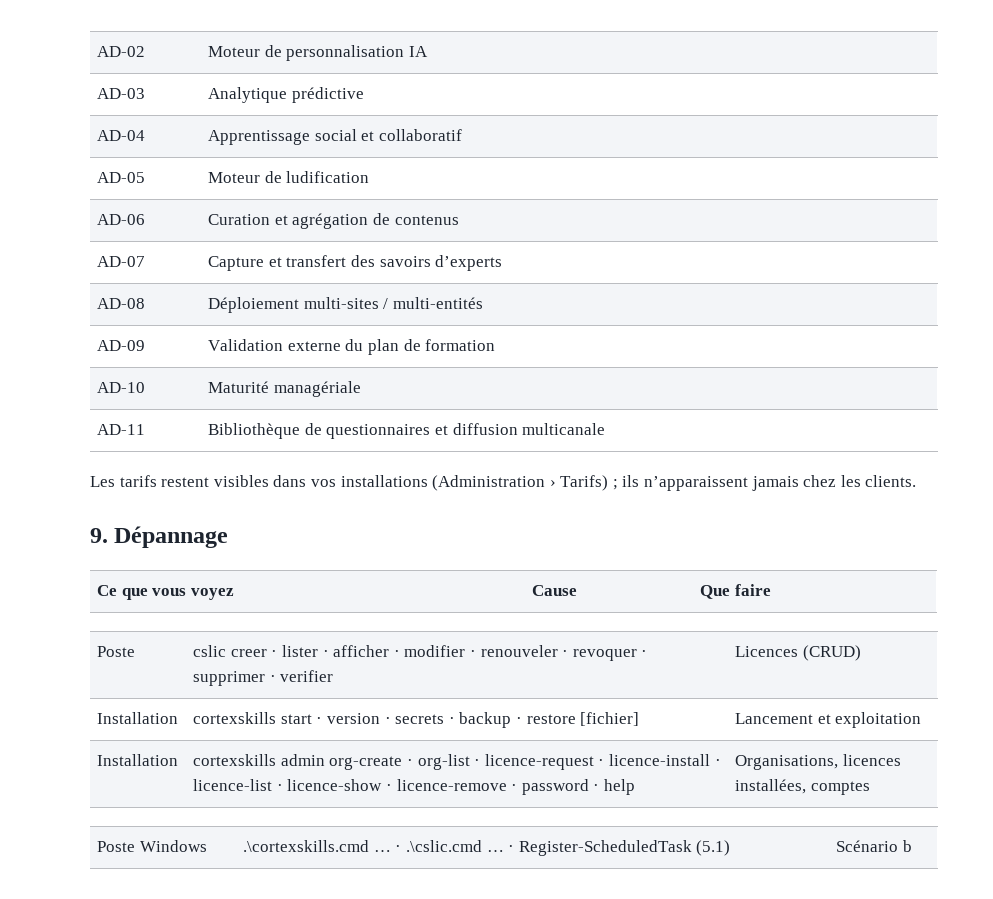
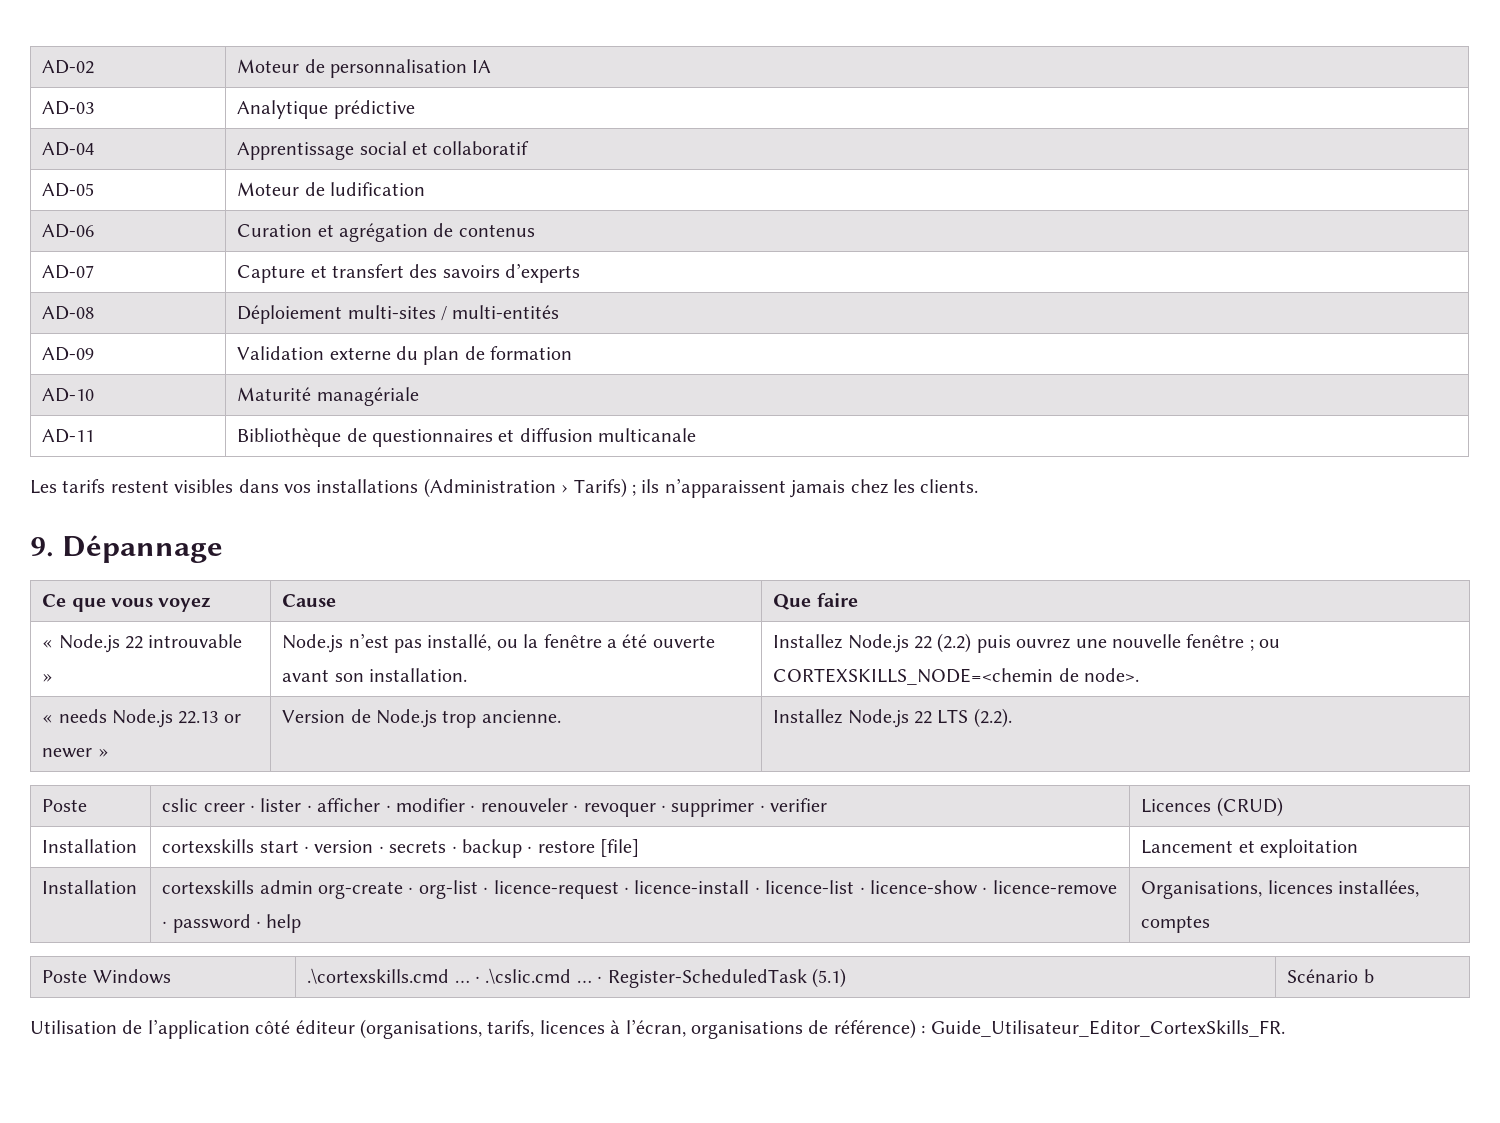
(771, 590) none -> [42,634,243,653] [42,673,54,682] [282,633,715,653] [282,668,468,682] [773,633,1281,653] [773,668,1140,685] [42,709,241,728] [42,748,109,758] [282,709,561,728] [773,708,1012,728] // « Node.js 22 introuvable » | Node.js n’est pas installé, ou la fenêtre a été ouverte avant son installation. | Installez Node.js 22 (2.2) puis ouvrez une nouvelle fenêtre ; ou CORTEXSKILLS_NODE=<chemin de node>. // « needs Node.js 22.13 or newer » | Version de Node.js trop ancienne. | Installez Node.js 22 LTS (2.2).
[580,712,640,726] [fichier] -> [600,839,640,857] [file]
(912, 846) none -> [30,1019,1285,1039] // Utilisation de l’application côté éditeur (organisations, tarifs, licences à l’écran, organisations de référence) : Guide_Utilisateur_Editor_CortexSkills_FR.

